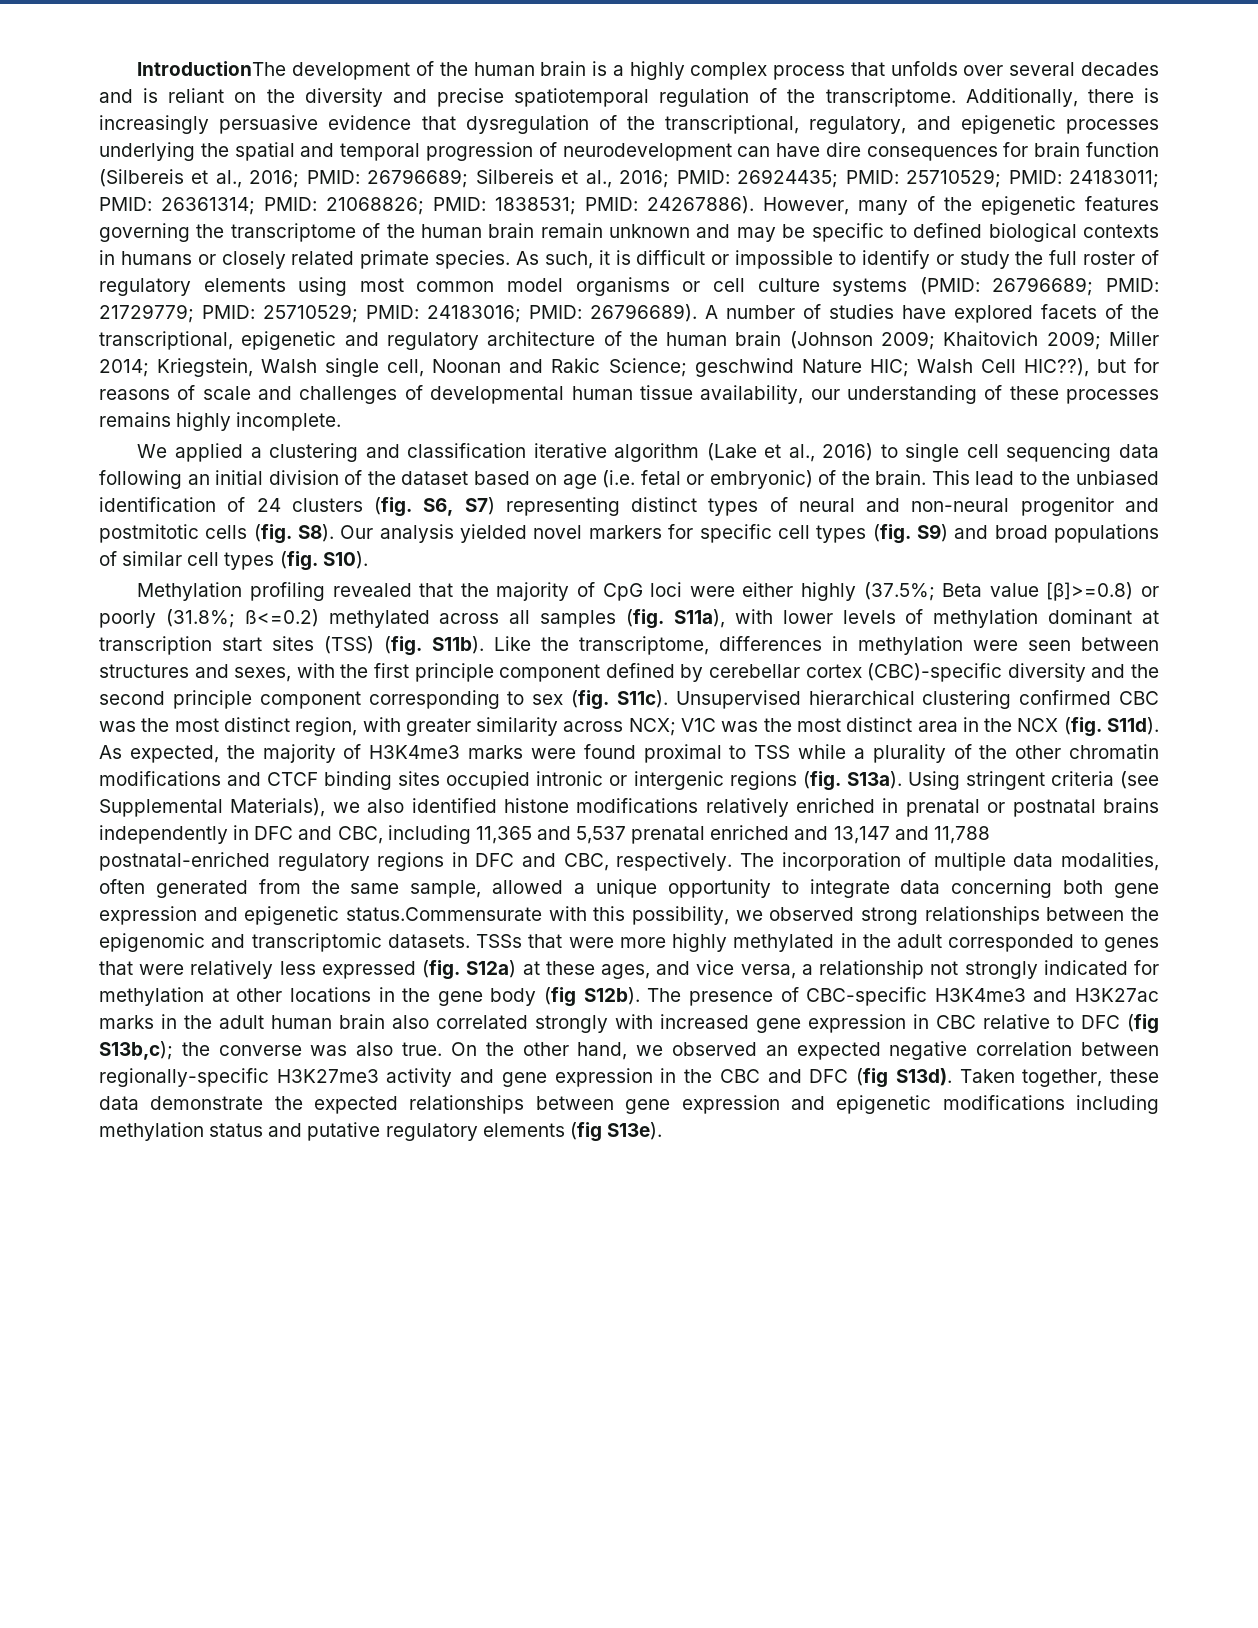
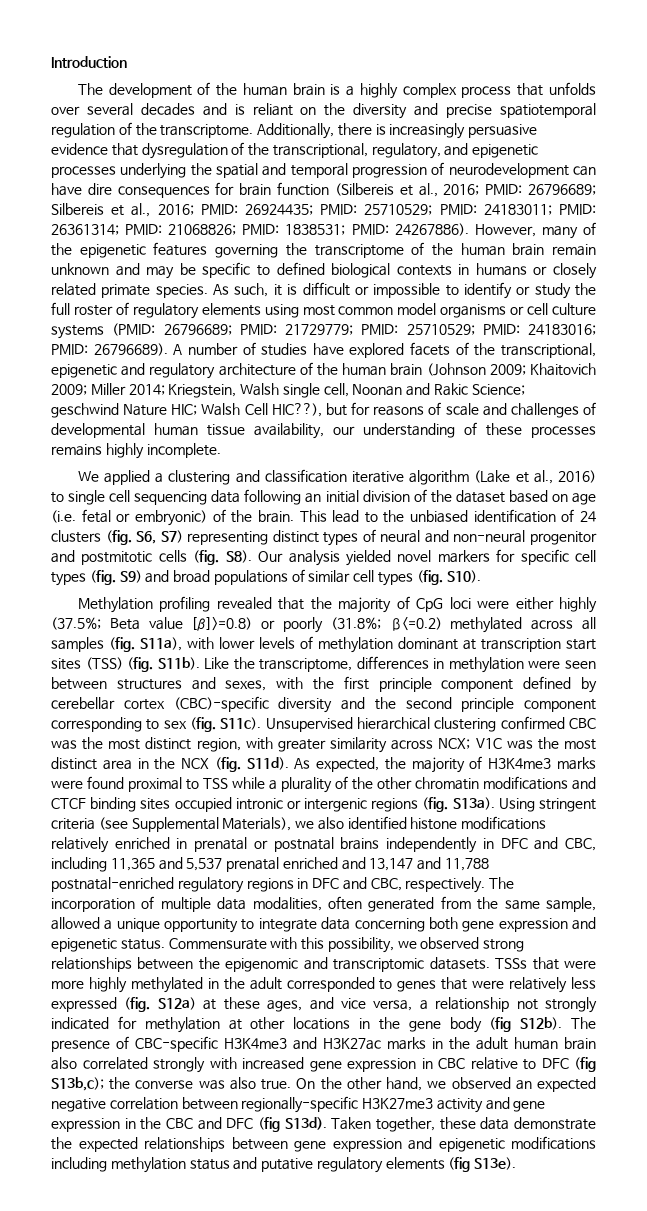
[137,61,287,76] IntroductionThe -> [51,56,127,68] [77,83,103,95] Introduction // The
[346,907,542,921] status.Commensurate -> [120,938,267,950] status. Commensurate

